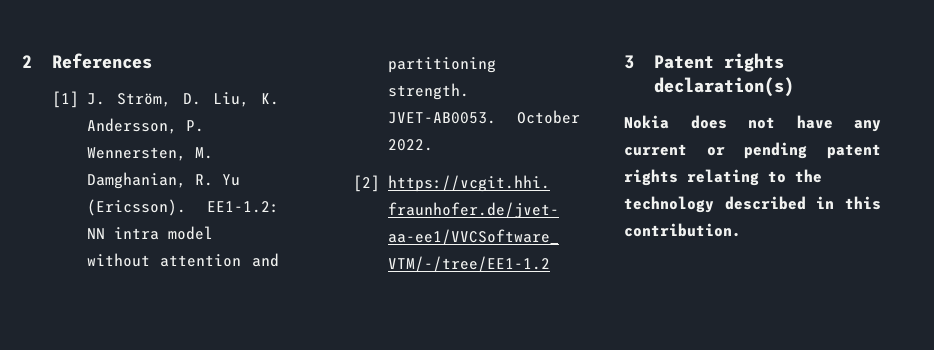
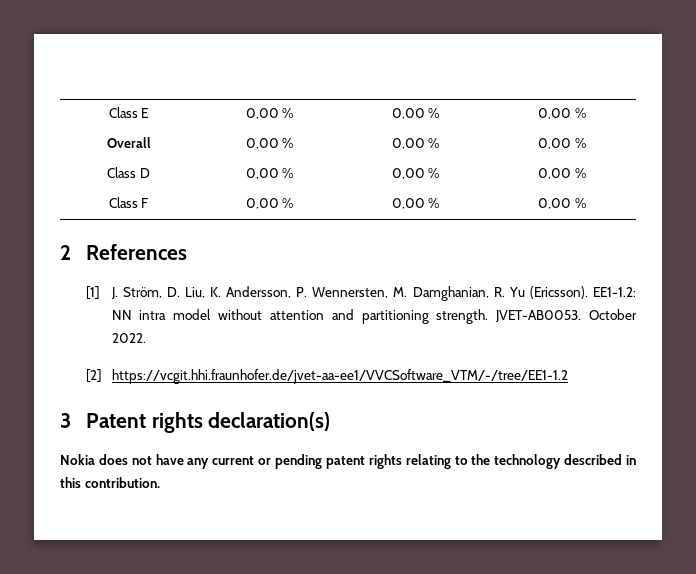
(22, 61) none -> [108,107,149,118] [245,108,294,119] [391,108,440,119] [538,108,586,119] [106,137,151,148] [245,138,294,149] [391,138,440,149] [538,138,586,149] [107,167,150,178] [245,168,294,179] [391,168,440,179] [538,168,586,179] [108,197,149,208] [245,198,294,209] [391,198,440,209] [538,198,586,209] Class E | 0,00 % | 0,00 % | 0,00 % // Overall | 0,00 % | 0,00 % | 0,00 % // Class D | 0,00 % | 0,00 % | 0,00 % // Class F | 0,00 % | 0,00 % | 0,00 % //

